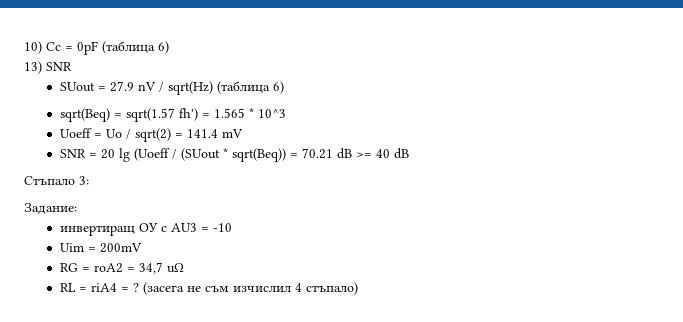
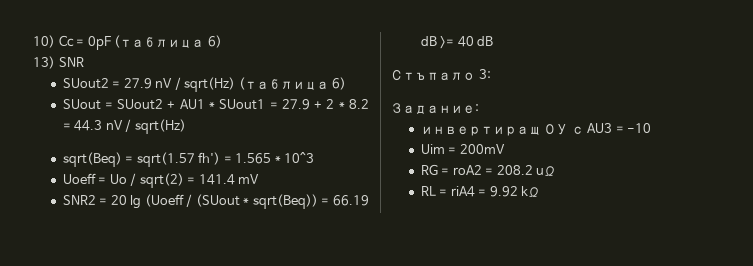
[60,82,96,92] SUout -> [62,78,109,89] SUout2
(285, 87) none -> [62,99,369,110] [62,119,186,134] // SUout = SUout2 + AU1 * SUout1 = 27.9 + 2 * 8.2 = 44.3 nV / sqrt(Hz)
[60,149,87,158] SNR -> [62,195,96,205] SNR2
[302,148,334,159] 70.21 -> [332,195,369,206] 66.19
[139,262,164,274] 34,7 -> [496,165,533,175] 208.2
[133,282,359,295] ? (засега не съм изчислил 4 стъпало) -> [489,186,541,197] 9.92 kΩ

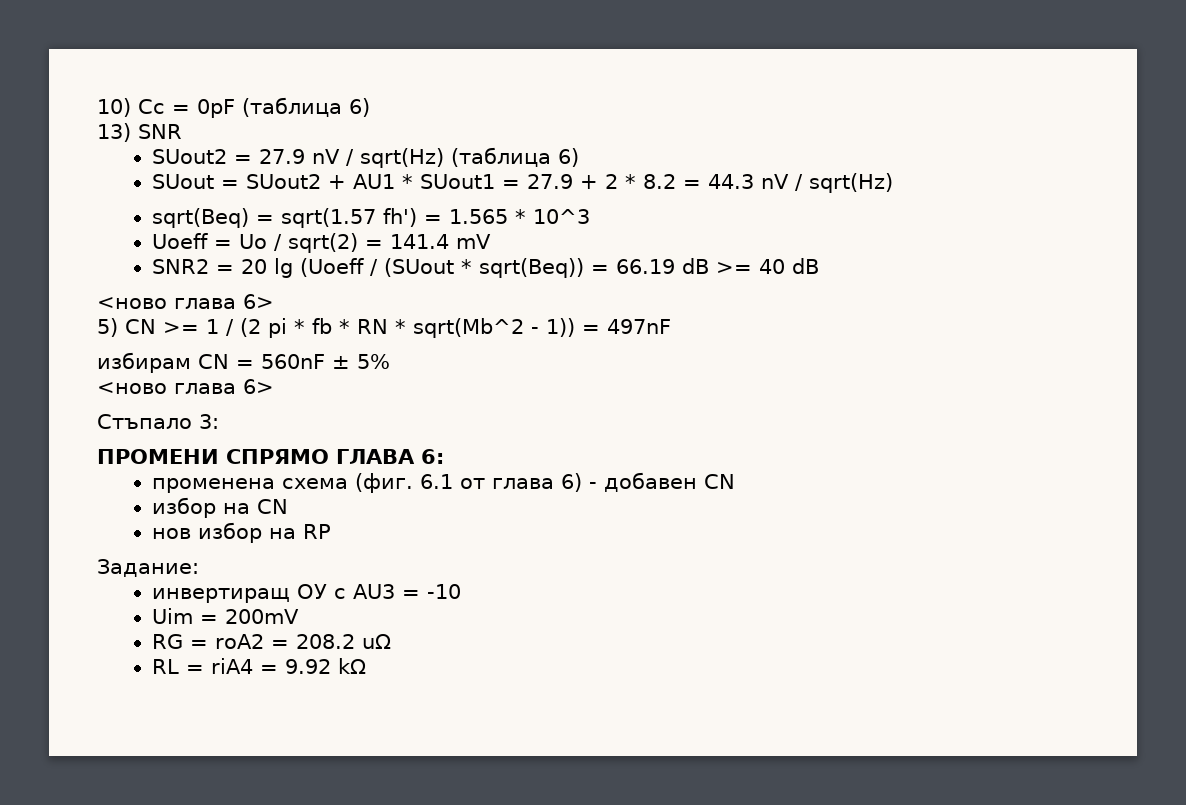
[391,69,491,81] Стъпало 3: -> [97,294,274,309] [97,318,671,338] [97,352,390,373] [97,379,274,394] [97,414,219,429] [97,449,444,464] [152,472,736,493] [152,497,289,518] [152,522,332,543] <ново глава 6> // 5) CN >= 1 / (2 pi * fb * RN * sqrt(Mb^2 - 1)) = 497nF // избирам CN = 560nF ± 5% // <ново глава 6> // Стъпало 3: // ПРОМЕНИ СПРЯМО ГЛАВА 6: // променена схема (фиг. 6.1 от глава 6) - добавен CN // избор на CN // нов избор на RP

